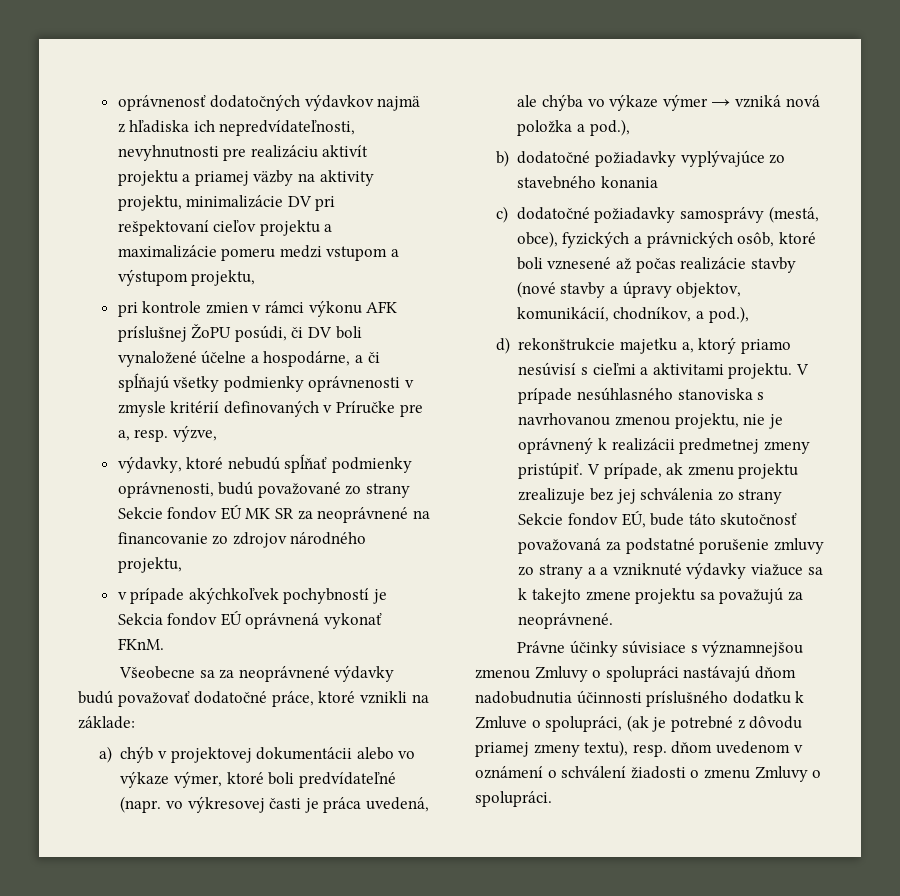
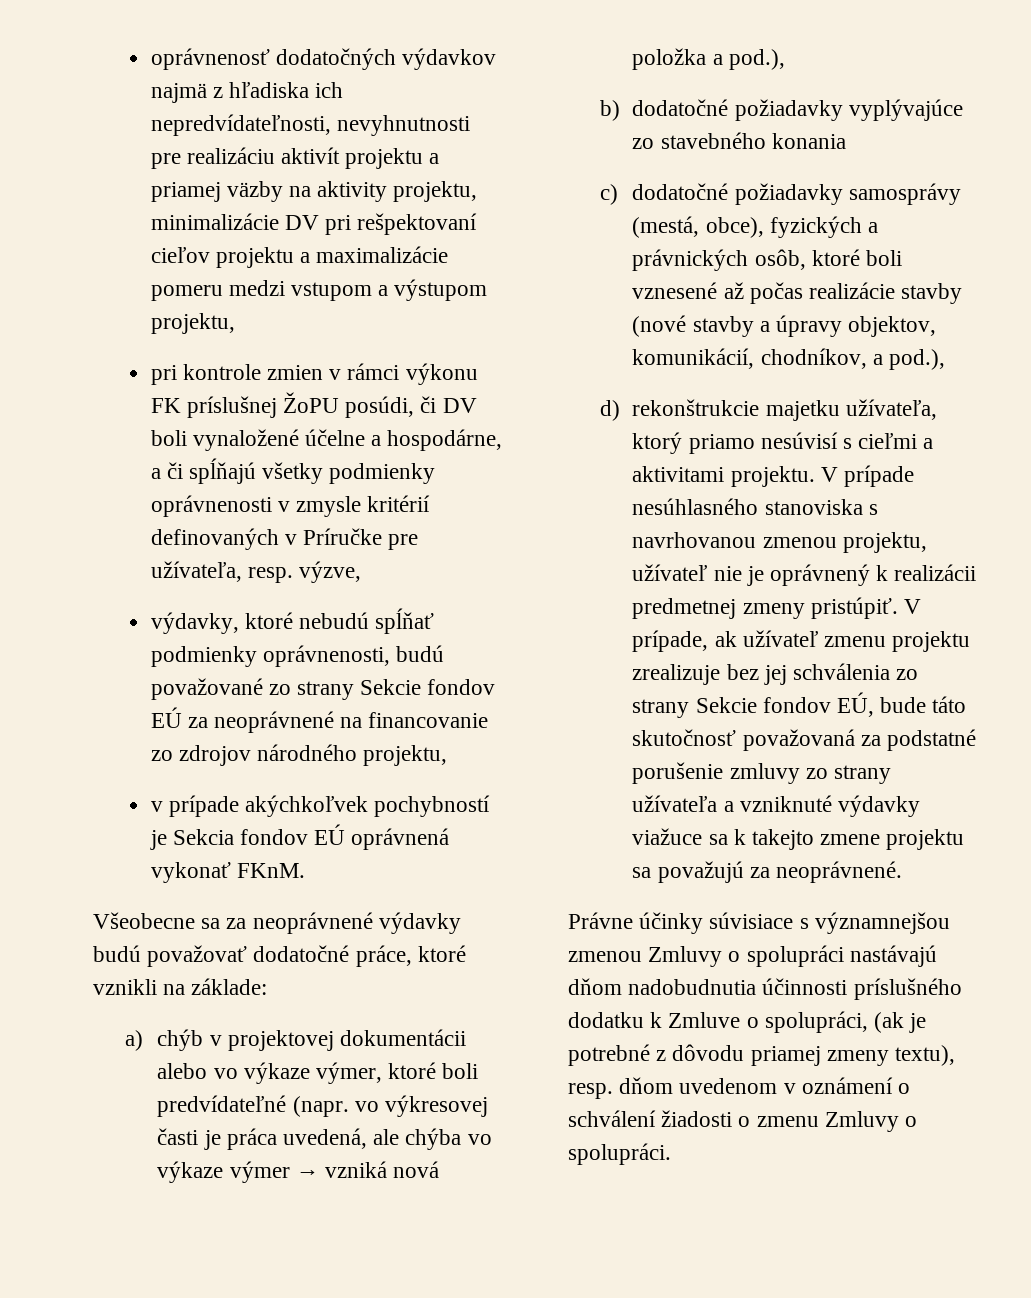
[366,301,398,313] AFK -> [150,398,181,413] FK
[117,430,130,441] a, -> [150,561,242,582] užívateľa,
[245,508,295,519] MK SR -> (182, 717) none
[681,342,694,353] a, -> [845,399,937,420] užívateľa,
(739, 421) none -> [632,564,708,581] užívateľ
(684, 469) none -> [742,630,818,647] užívateľ
[587,567,596,575] a -> [632,795,718,812] užívateľa

